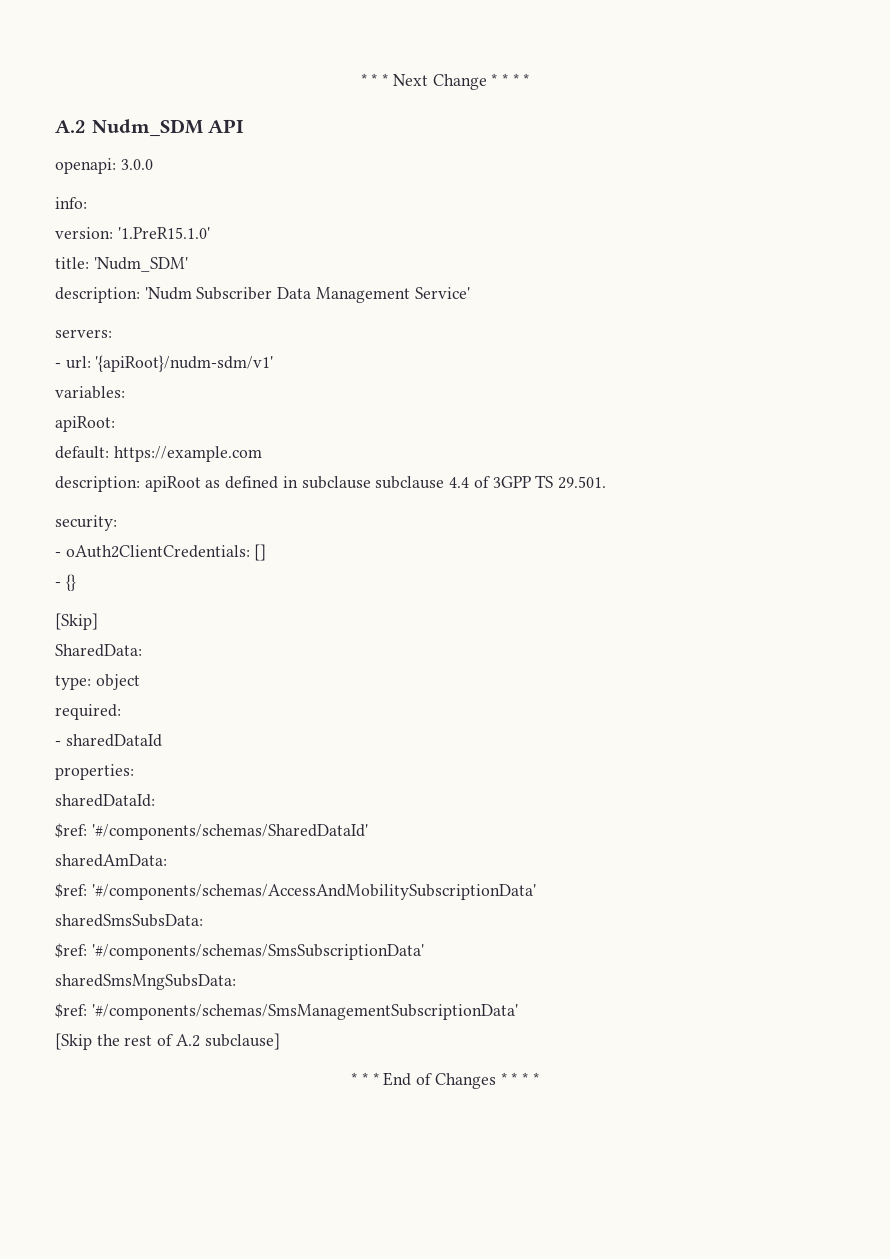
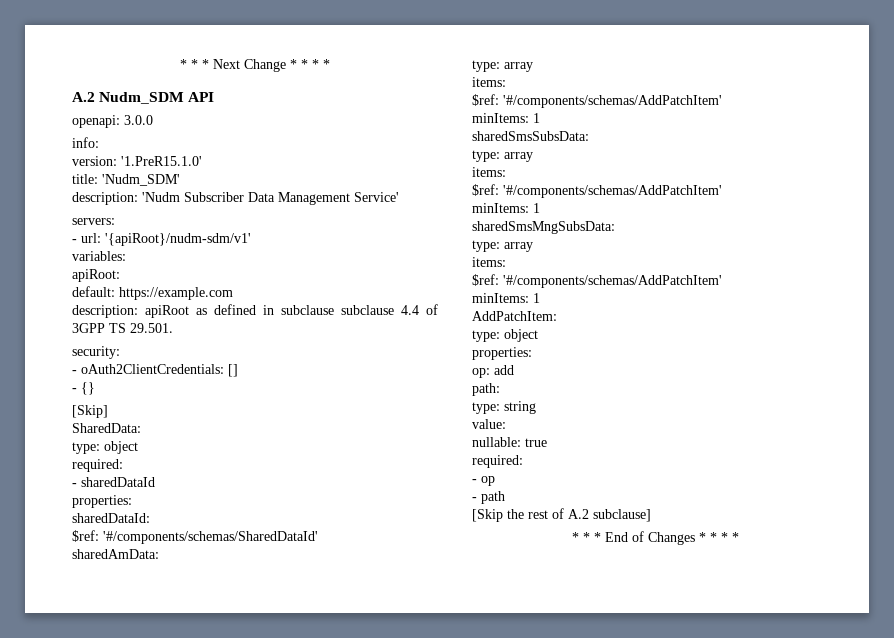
[55,883,536,900] [55,914,203,927] [55,943,424,960] [55,974,236,990] [55,1003,518,1020] $ref: '#/components/schemas/AccessAndMobilitySubscriptionData' // sharedSmsSubsData: // $ref: '#/components/schemas/SmsSubscriptionData' // sharedSmsMngSubsData: // $ref: '#/components/schemas/SmsManagementSubscriptionData' -> [472,60,533,72] [472,77,506,87] [472,94,722,108] [472,113,540,123] [472,131,589,141] [472,150,533,162] [472,167,506,177] [472,184,722,198] [472,203,540,213] [472,221,615,234] [472,240,533,252] [472,257,506,267] [472,274,722,288] [472,293,540,303] [472,311,557,321] [472,329,538,342] [472,347,532,360] [472,365,514,378] [472,383,500,396] [472,401,536,414] [472,419,506,429] [472,437,547,447] [472,455,523,468] [472,476,495,486] [472,491,505,504] type: array // items: // $ref: '#/components/schemas/AddPatchItem' // minItems: 1 // sharedSmsSubsData: // type: array // items: // $ref: '#/components/schemas/AddPatchItem' // minItems: 1 // sharedSmsMngSubsData: // type: array // items: // $ref: '#/components/schemas/AddPatchItem' // minItems: 1 // AddPatchItem: // type: object // properties: // op: add // path: // type: string // value: // nullable: true // required: // - op // - path

